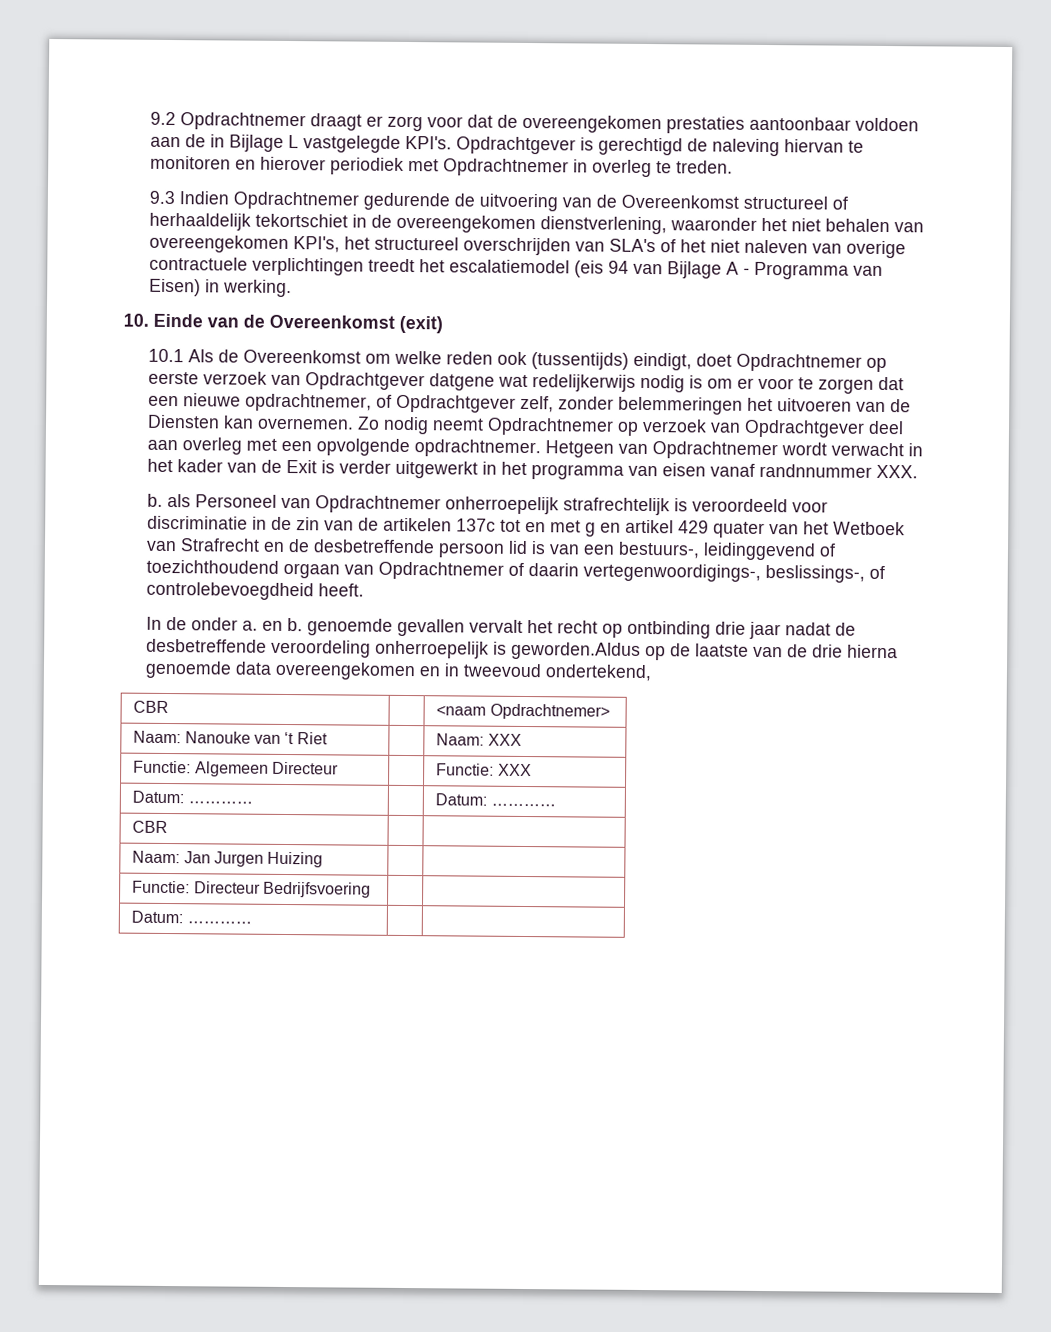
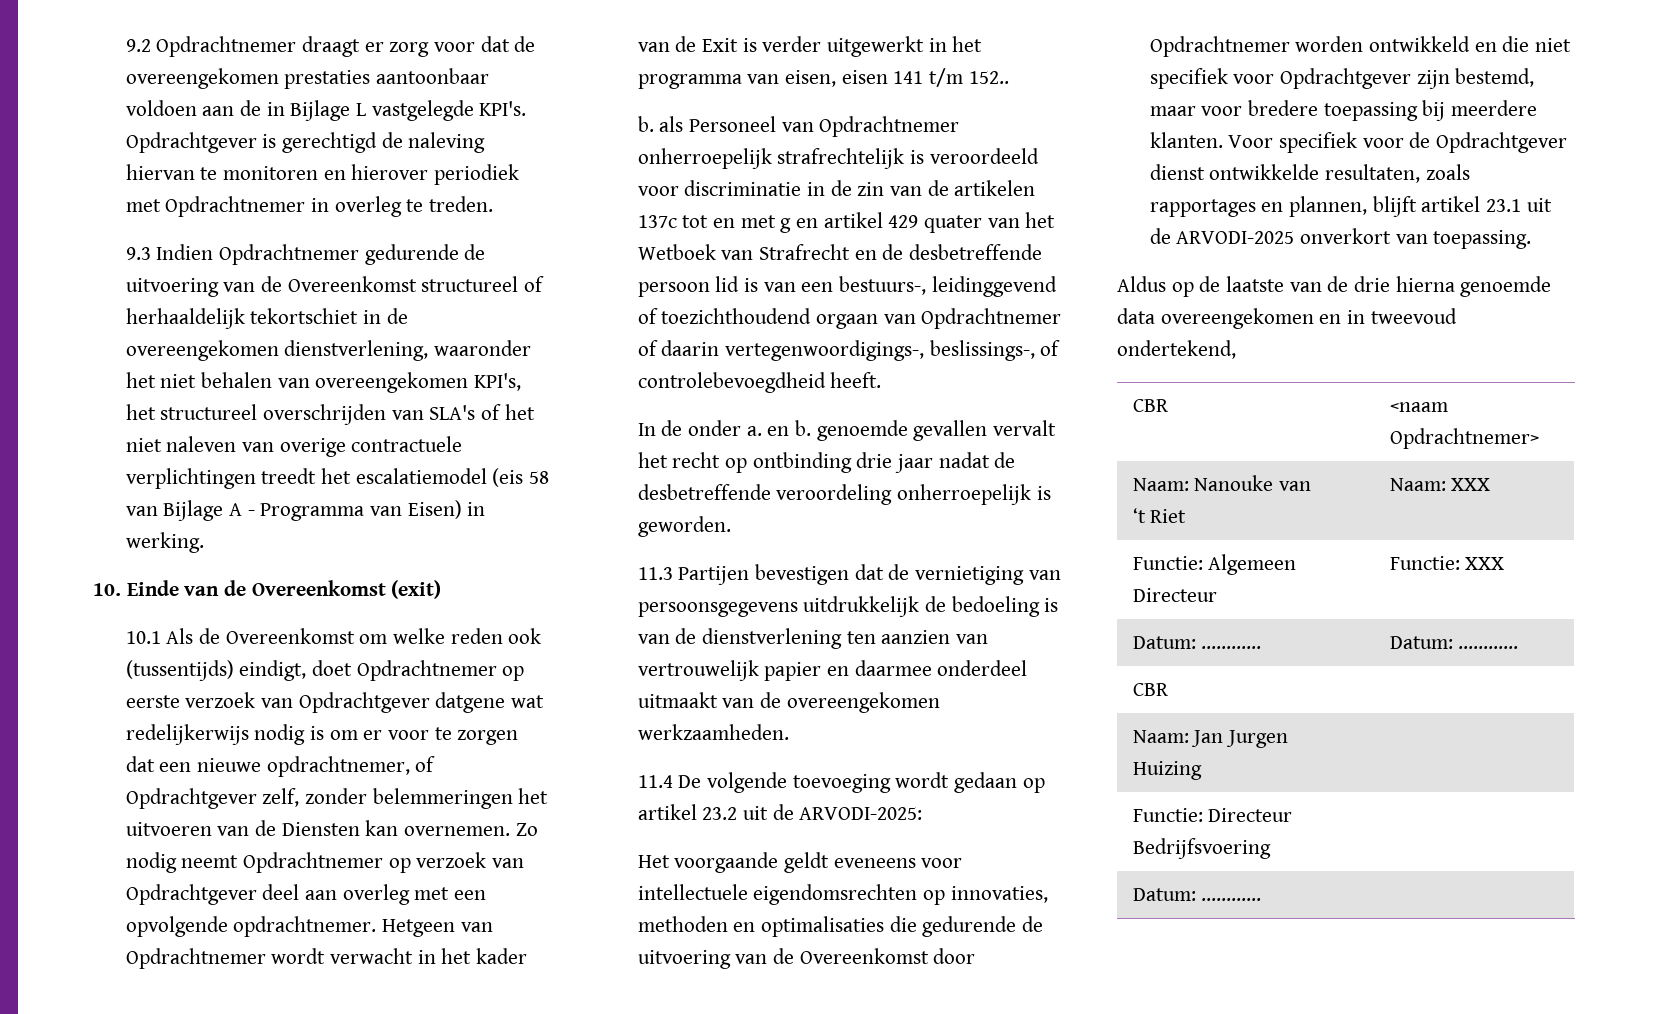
[608,260,630,274] 94 -> [528,471,549,484] 58
[662,463,919,479] eisen vanaf randnnummer XXX. -> [784,68,1009,87] eisen, eisen 141 t/m 152..
[511,641,642,660] geworden.Aldus -> [637,516,731,537] [637,564,1061,585] [637,596,1059,617] [637,628,988,649] [637,660,1028,681] [637,692,940,713] [637,724,789,740] [637,772,1045,793] [637,804,923,820] [637,852,963,873] [637,884,1048,905] [637,916,1043,937] [637,948,976,969] [1149,36,1571,57] [1149,68,1535,89] [1149,100,1537,121] [1149,132,1567,153] [1149,164,1470,183] [1149,196,1552,217] [1149,228,1532,249] [1117,276,1166,292] geworden. // 11.3 Partijen bevestigen dat de vernietiging van persoonsgegevens uitdrukkelijk de bedoeling is van de dienstverlening ten aanzien van vertrouwelijk papier en daarmee onderdeel uitmaakt van de overeengekomen werkzaamheden. // 11.4 De volgende toevoeging wordt gedaan op artikel 23.2 uit de ARVODI-2025: // Het voorgaande geldt eveneens voor intellectuele eigendomsrechten op innovaties, methoden en optimalisaties die gedurende de uitvoering van de Overeenkomst door Opdrachtnemer worden ontwikkeld en die niet specifiek voor Opdrachtgever zijn bestemd, maar voor bredere toepassing bij meerdere klanten. Voor specifiek voor de Opdrachtgever dienst ontwikkelde resultaten, zoals rapportages en plannen, blijft artikel 23.1 uit de ARVODI-2025 onverkort van toepassing. // Aldus

